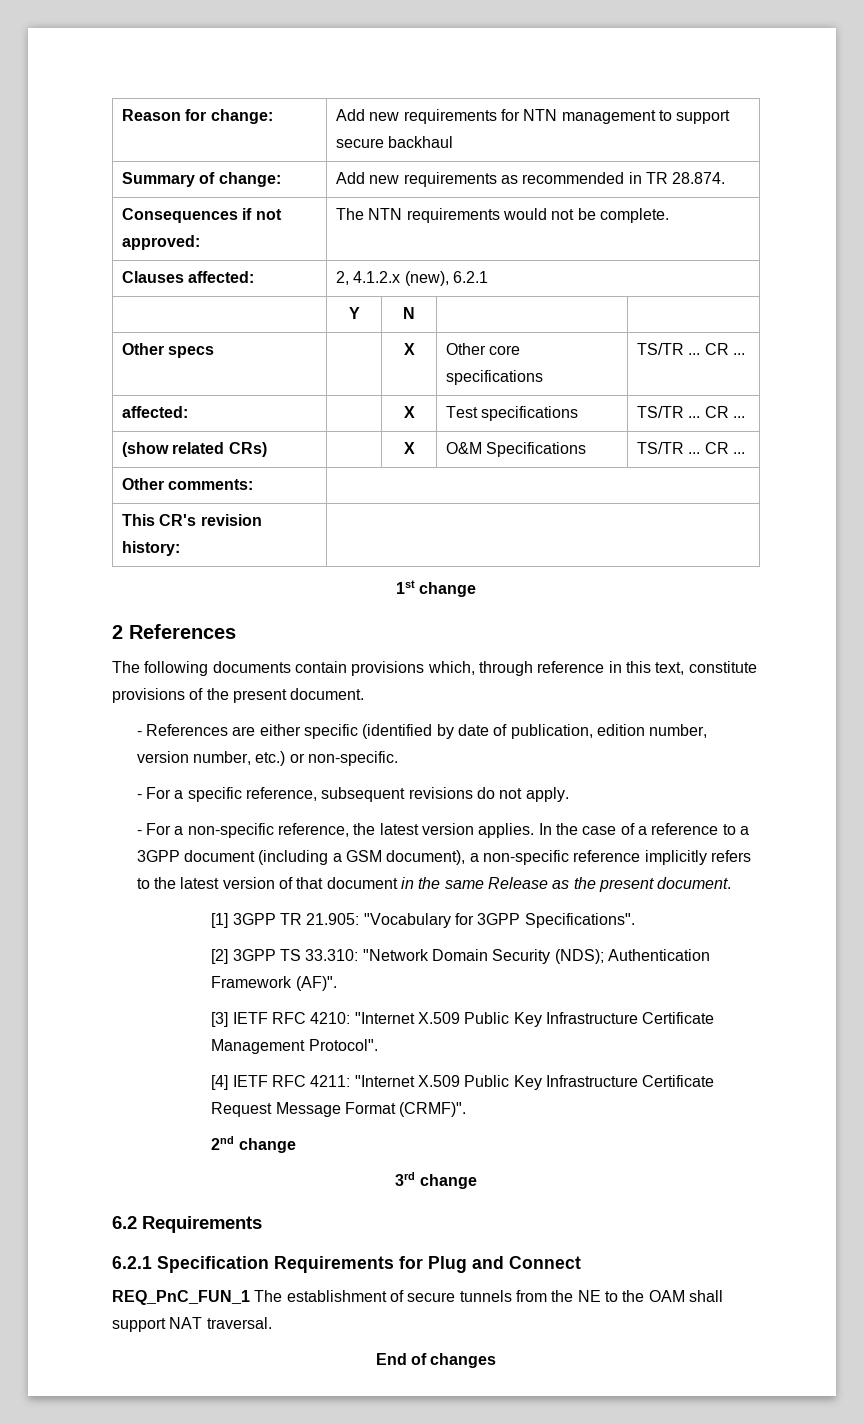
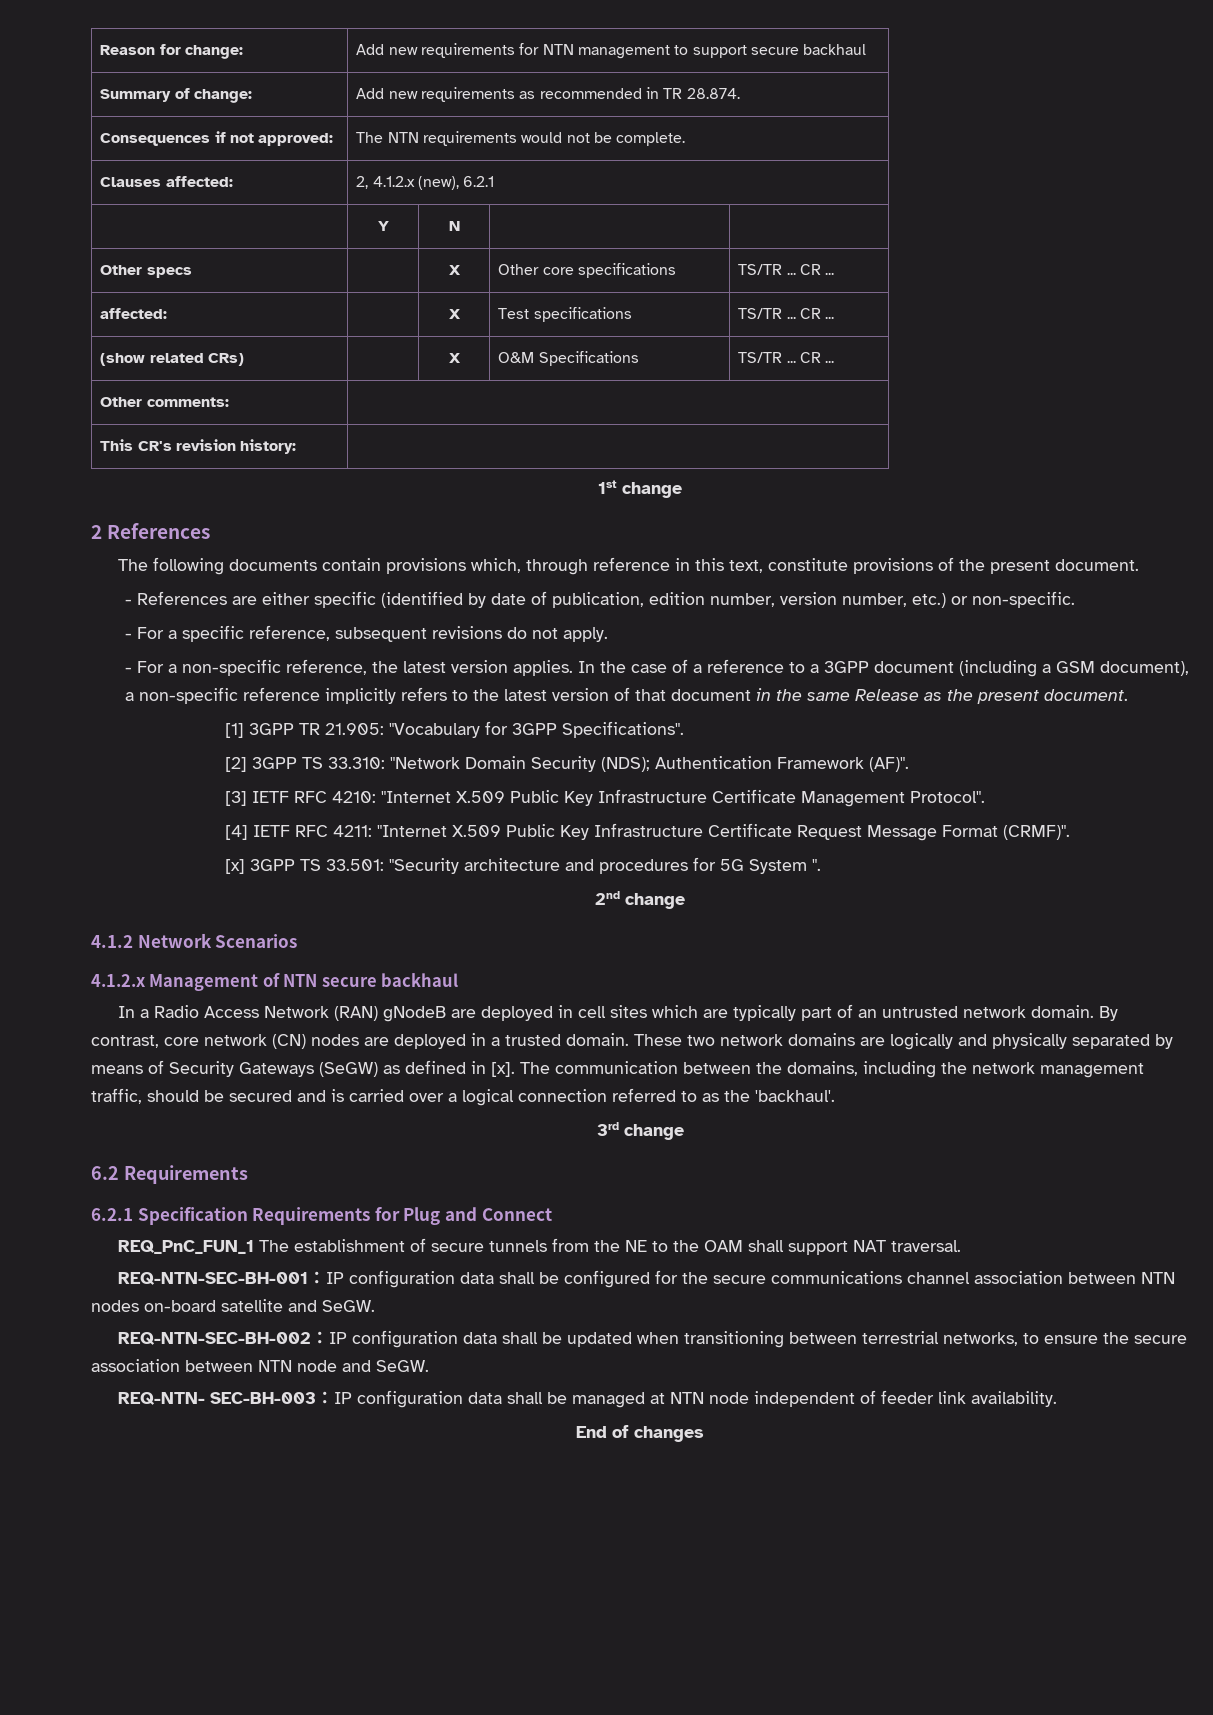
[211,1136,296,1153] 2nd change -> [225,857,822,874] [595,891,685,909] [91,933,298,948] [91,973,459,991] [117,1004,1118,1022] [91,1033,1173,1050] [91,1060,1144,1078] [91,1088,835,1106] [x] 3GPP TS 33.501: "Security architecture and procedures for 5G System ". // 2nd change // 4.1.2 Network Scenarios // 4.1.2.x Management of NTN secure backhaul // In a Radio Access Network (RAN) gNodeB are deployed in cell sites which are typically part of an untrusted network domain. By contrast, core network (CN) nodes are deployed in a trusted domain. These two network domains are logically and physically separated by means of Security Gateways (SeGW) as defined in [x]. The communication between the domains, including the network management traffic, should be secured and is carried over a logical connection referred to as the 'backhaul'.
(272, 1323) none -> [117,1270,1175,1288] [91,1299,375,1312] [117,1330,1187,1348] [91,1359,429,1372] [117,1390,1057,1408] // REQ-NTN-SEC-BH-001：IP configuration data shall be configured for the secure communications channel association between NTN nodes on-board satellite and SeGW. // REQ-NTN-SEC-BH-002：IP configuration data shall be updated when transitioning between terrestrial networks, to ensure the secure association between NTN node and SeGW. // REQ-NTN- SEC-BH-003：IP configuration data shall be managed at NTN node independent of feeder link availability.

